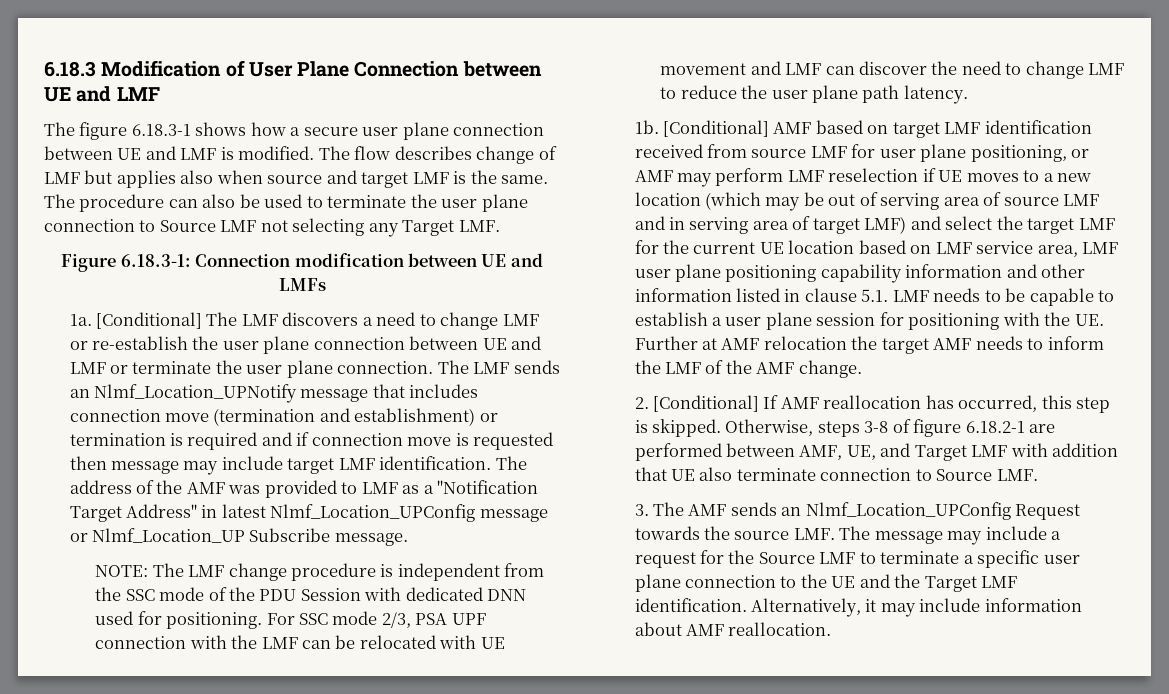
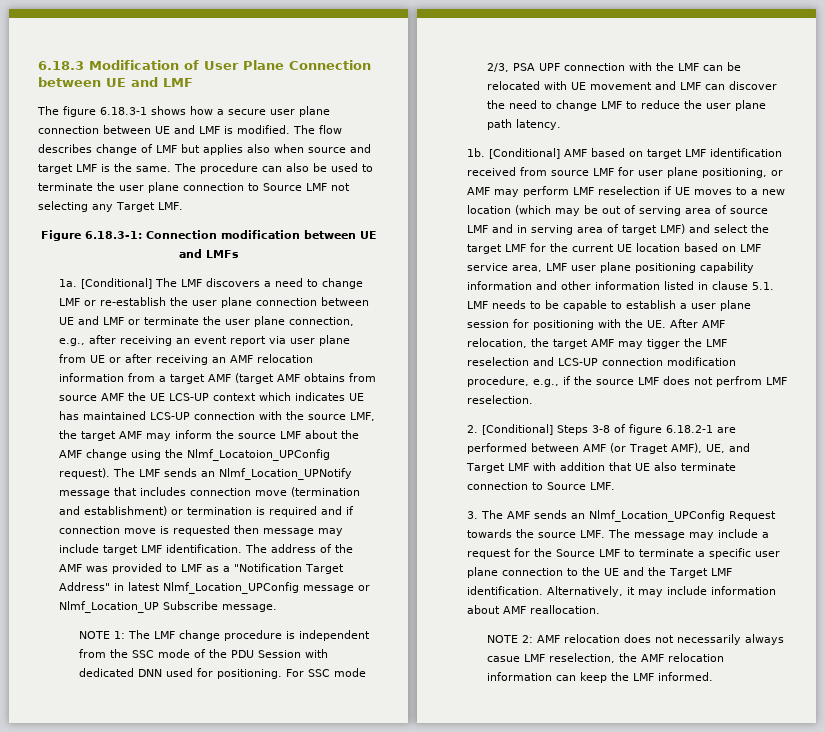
[337,361,434,374] connection. -> [288,317,354,326] [58,335,350,346] [58,354,313,365] [58,373,376,384] [58,392,364,401] [58,411,375,421] [58,430,359,441] [58,449,330,461] [58,468,110,479] connection, e.g., after receiving an event report via user plane from UE or after receiving an AMF relocation information from a target AMF (target AMF obtains from source AMF the UE LCS-UP context which indicates UE has maintained LCS-UP connection with the source LMF, the target AMF may inform the source LMF about the AMF change using the Nlmf_Locatoion_UPConfig request).
[95,565,149,577] NOTE: -> [79,631,126,639] NOTE 1:
[634,336,1104,354] [634,360,862,378] [634,395,1111,413] [634,419,860,437] Further at AMF relocation the target AMF needs to inform the LMF of the AMF change. // 2. [Conditional] If AMF reallocation has occurred, this step is skipped. Otherwise, steps -> [669,319,725,328] [466,338,727,349] [466,357,736,366] [466,376,787,387] [466,395,533,404] [466,424,588,435] After AMF relocation, the target AMF may tigger the LMF reselection and LCS-UP connection modification procedure, e.g., if the source LMF does not perfrom LMF reselection. // 2. [Conditional] Steps
[799,445,843,460] AMF, -> [582,443,702,454] AMF (or Traget AMF),
(832, 629) none -> [487,634,785,645] [487,653,725,663] [487,672,714,683] // NOTE 2: AMF relocation does not necessarily always casue LMF reselection, the AMF relocation information can keep the LMF informed.

